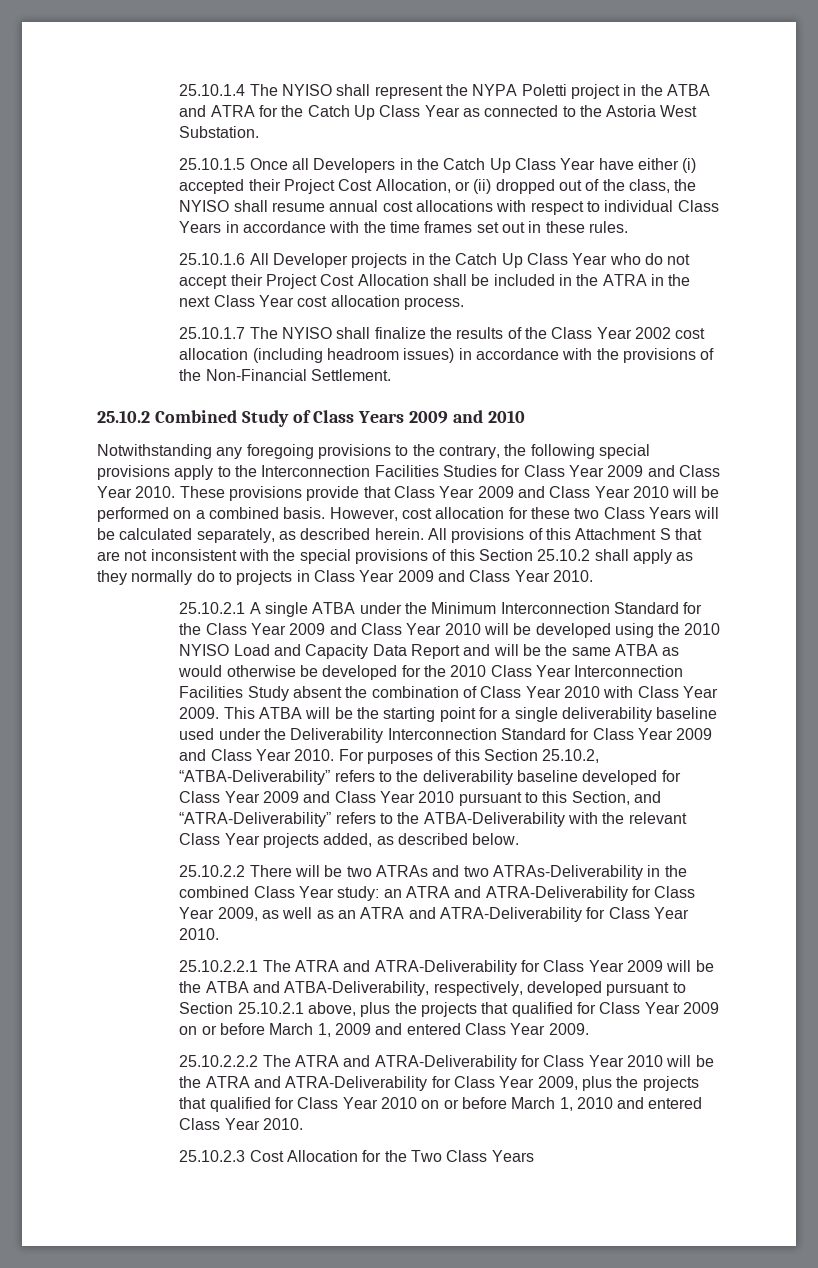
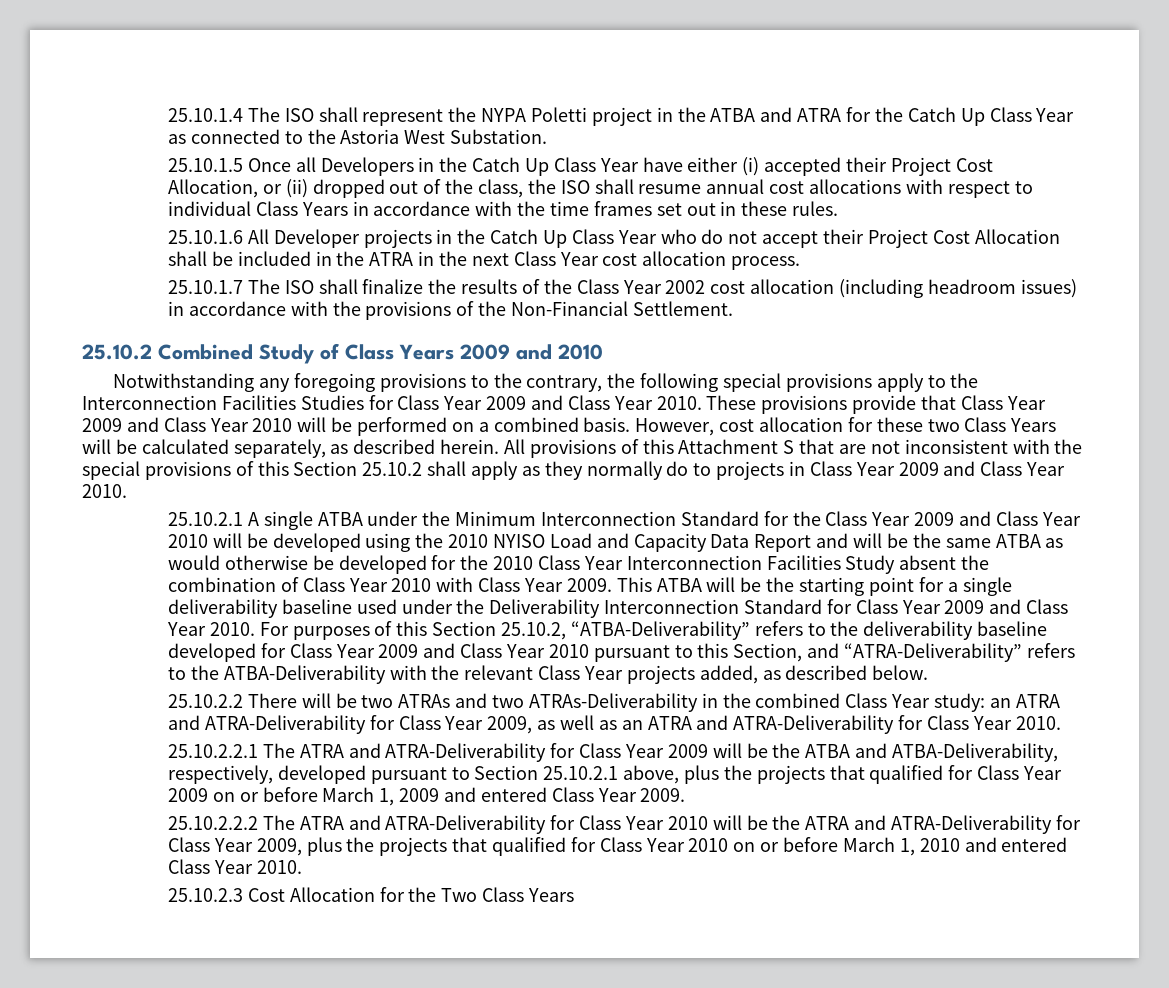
[281,84,332,96] NYISO -> [284,108,314,122] ISO
[179,200,230,212] NYISO -> [560,180,590,194] ISO
[281,327,332,339] NYISO -> [284,280,314,294] ISO

